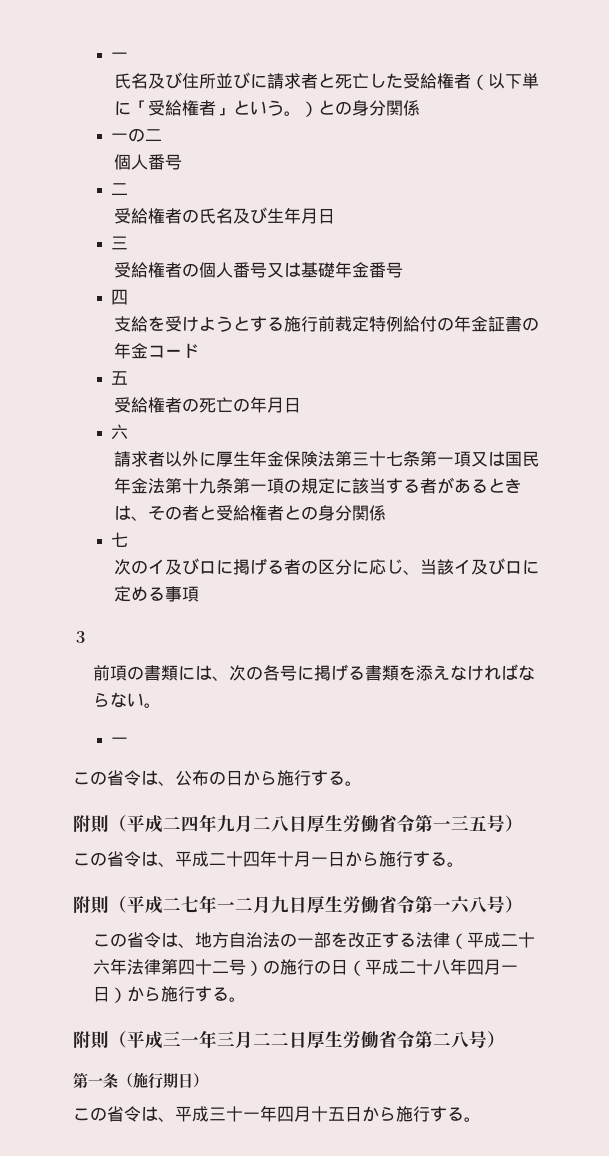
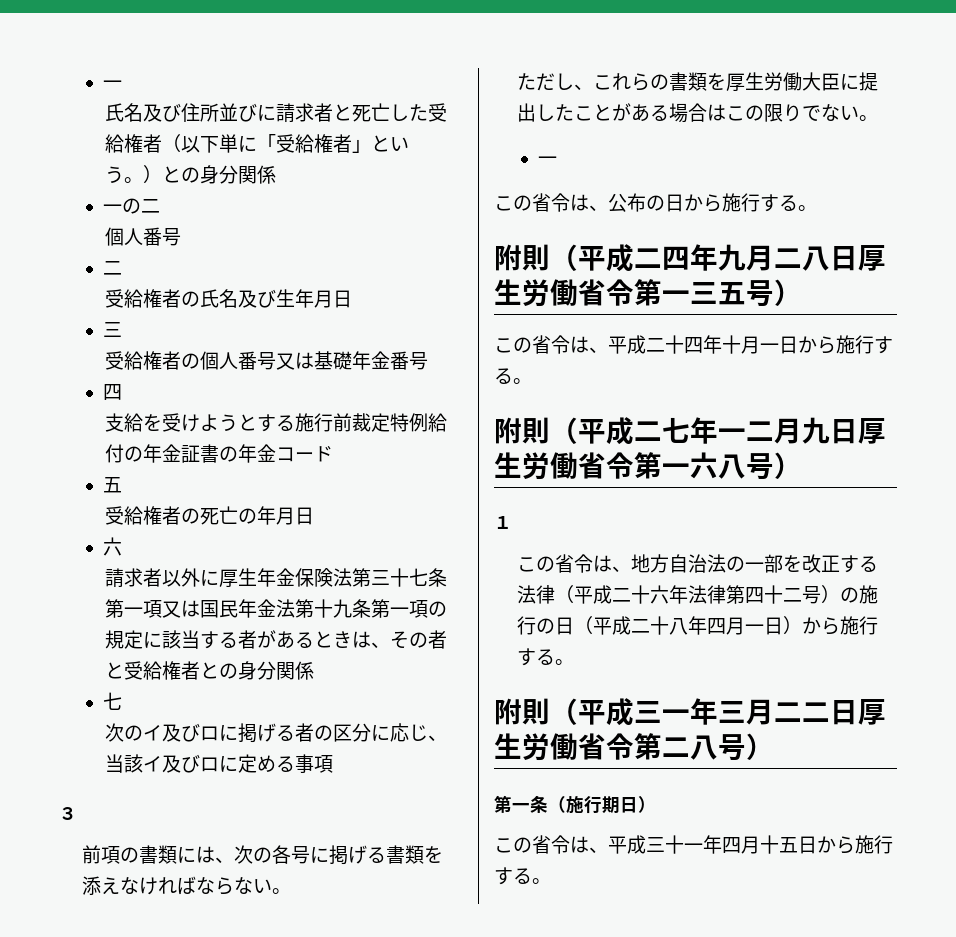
(162, 705) none -> [517,72,879,91] [517,103,879,123] // ただし、これらの書類を厚生労働大臣に提出したことがある場合はこの限りでない。
(523, 904) none -> [494,516,512,529] // １

